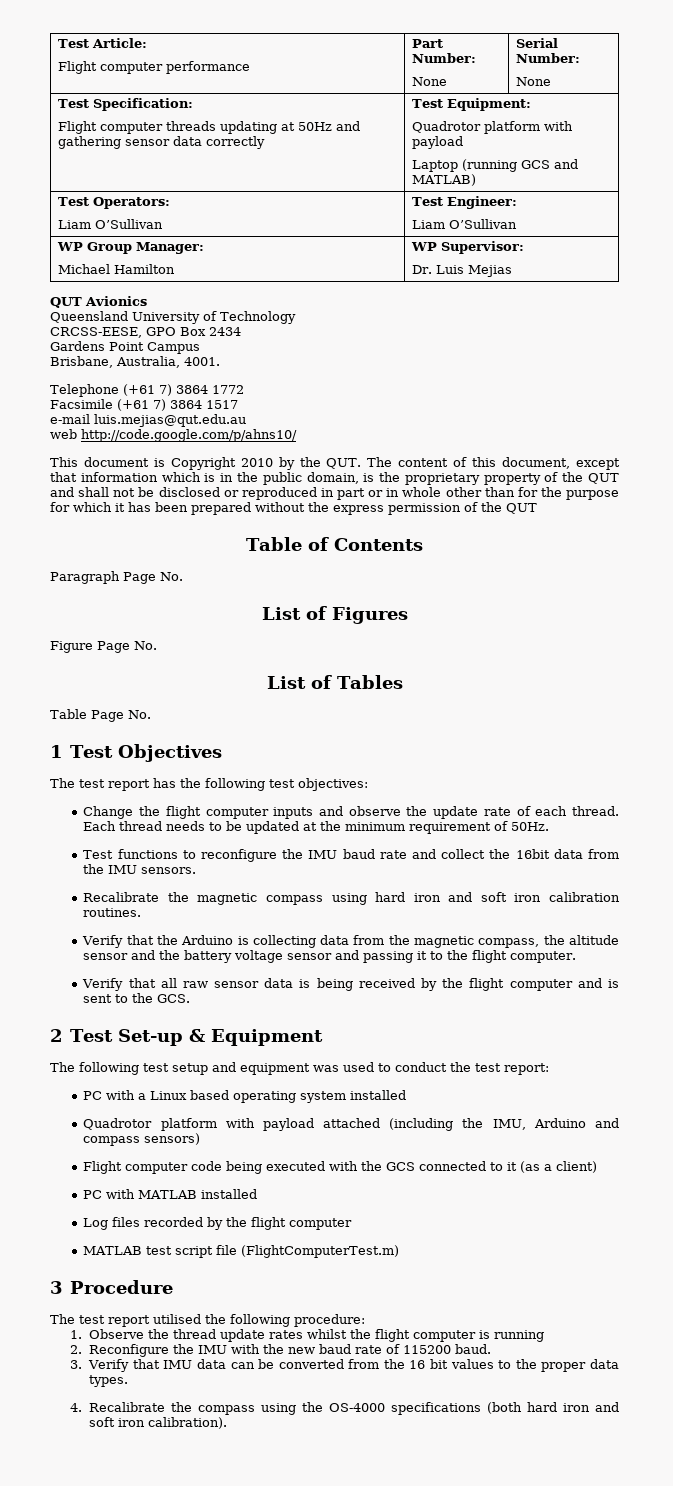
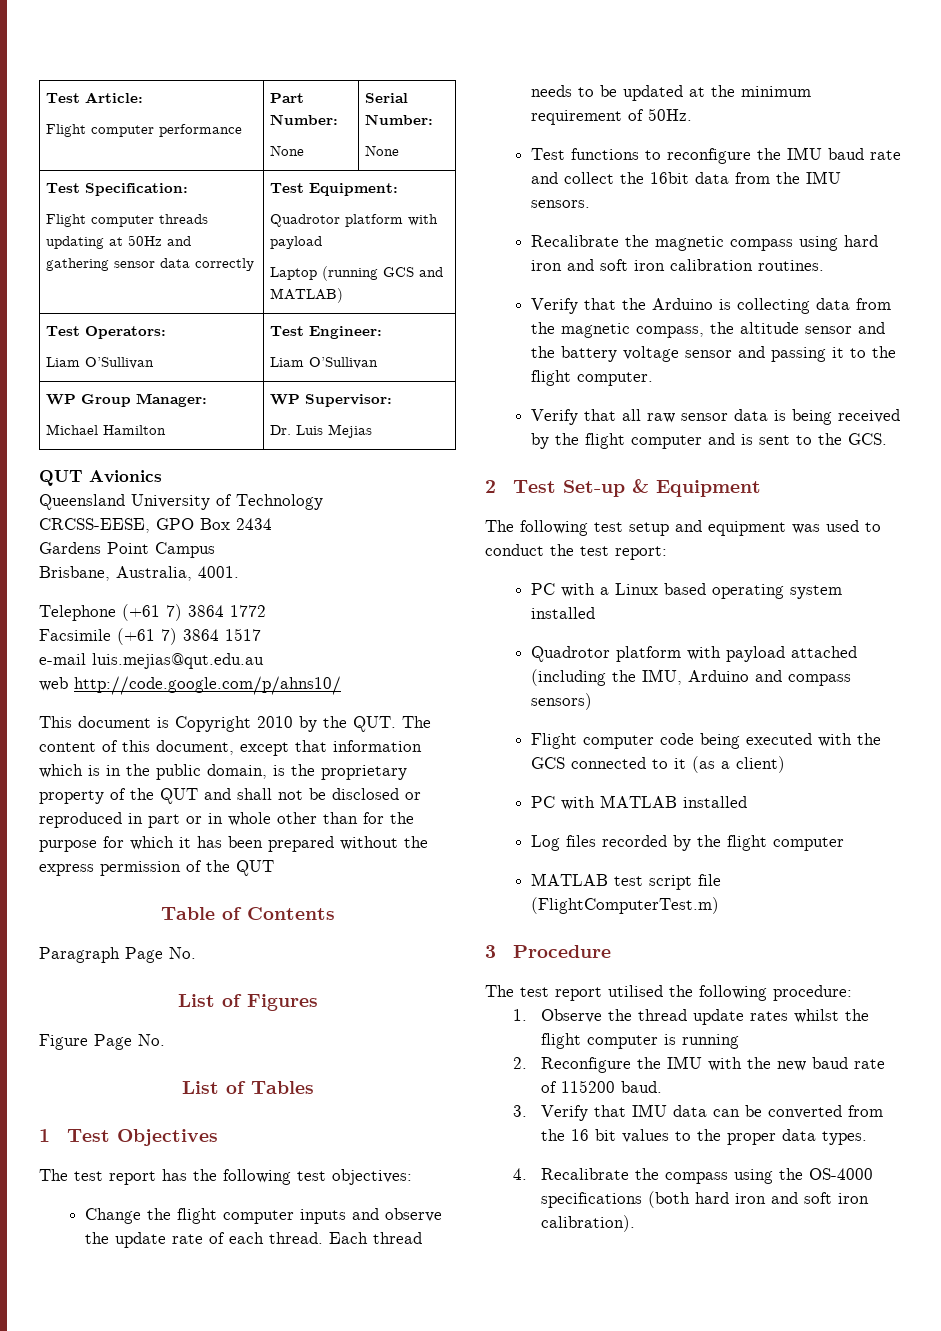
[50,709,151,722] // Table Page No. -> (314, 1087) none

